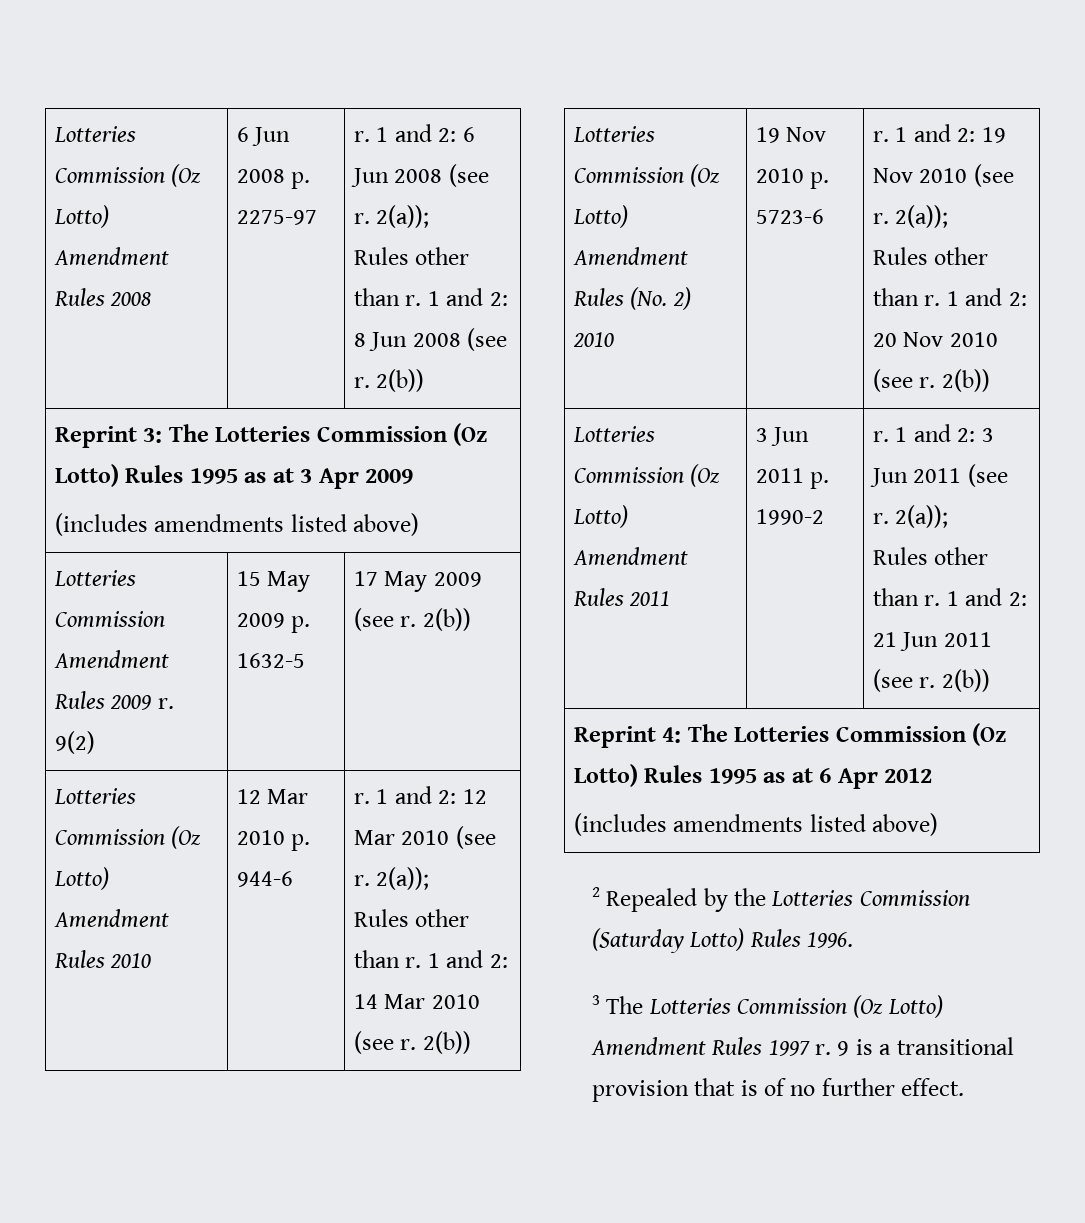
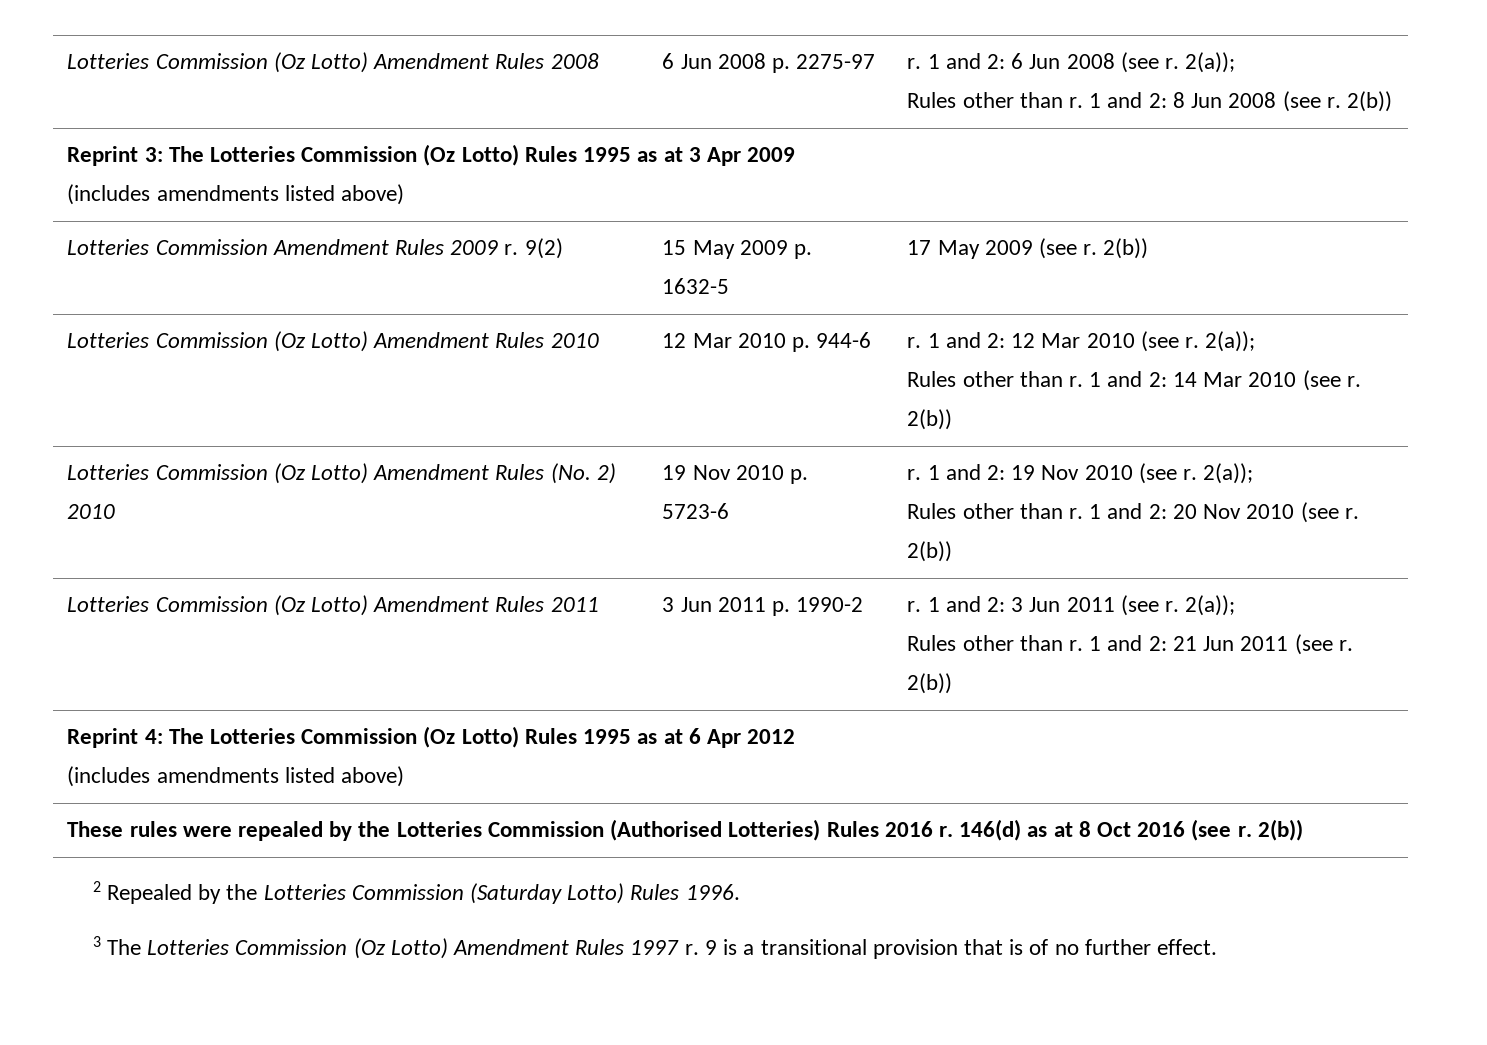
(939, 824) none -> [67,819,1303,841] // These rules were repealed by the Lotteries Commission (Authorised Lotteries) Rules 2016 r. 146(d) as at 8 Oct 2016 (see r. 2(b))

